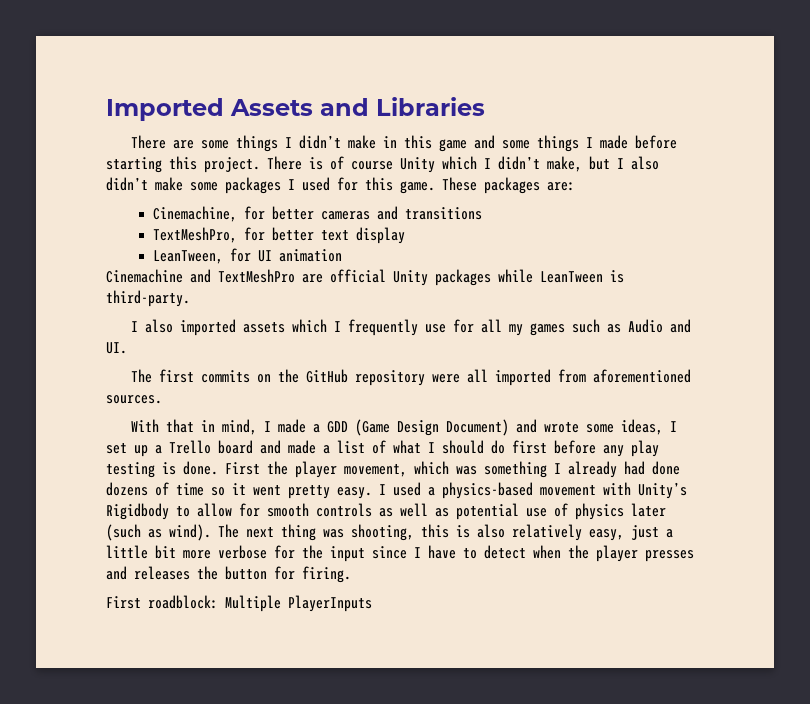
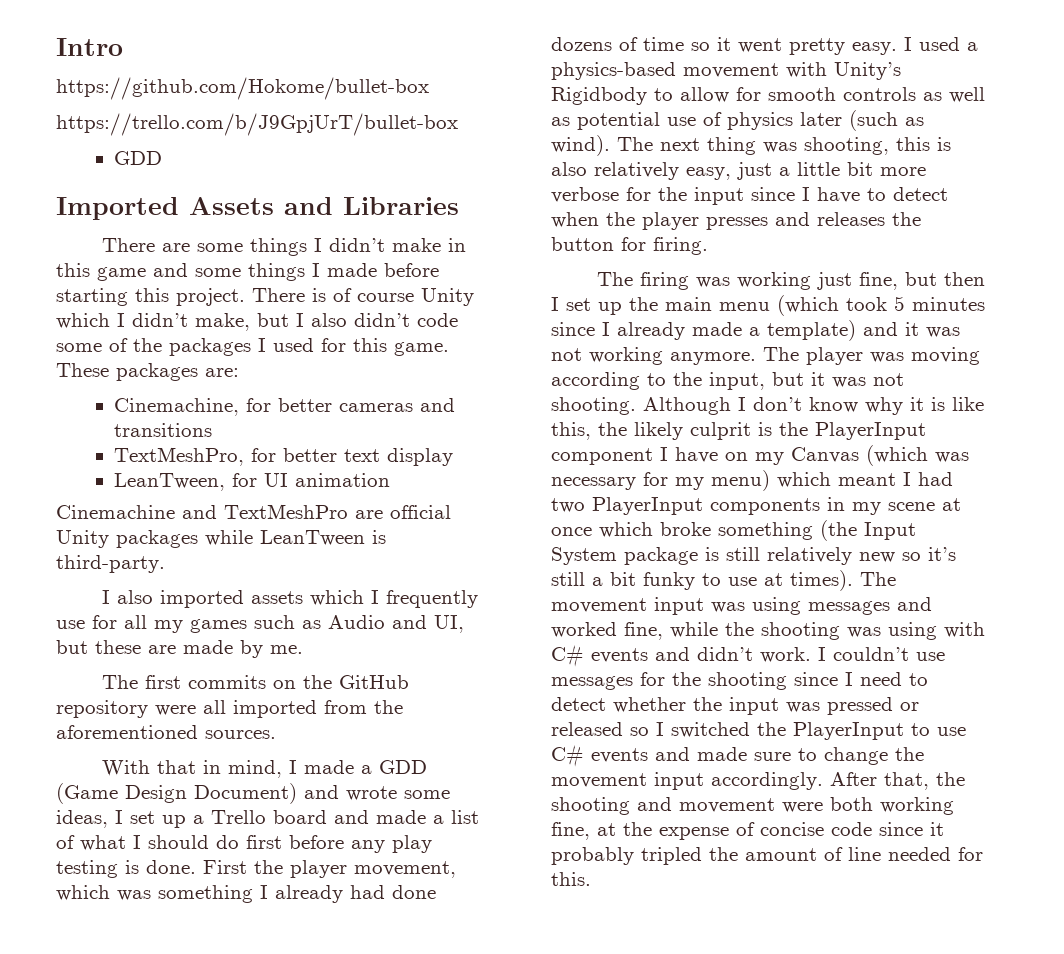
(106, 109) none -> [56,38,123,56] [56,77,429,100] [56,113,458,136] [114,151,163,165] Intro // https://github.com/Hokome/bullet-box // https://trello.com/b/J9GpjUrT/bullet-box // GDD //
[155,177,218,191] make some -> [417,313,458,327] [56,338,162,352] code some of the
[106,342,127,354] UI. -> [434,615,464,633] [56,640,303,658] UI, but these are made by me.
(587, 376) none -> [374,700,403,714] the
[106,595,372,612] First roadblock: Multiple PlayerInputs -> [597,272,986,290] [551,295,985,316] [551,320,960,341] [551,347,980,365] [551,372,904,390] [551,397,984,415] [551,422,926,440] [551,445,969,466] [551,470,953,491] [551,497,961,515] [551,520,916,541] [551,547,956,565] [551,570,896,591] [551,597,932,615] [551,622,985,640] [551,644,945,667] [551,672,928,690] [551,697,919,715] [551,722,966,740] [551,744,924,767] [551,772,965,790] [551,797,954,815] [551,822,944,840] [551,847,983,865] [551,872,591,886] The firing was working just fine, but then I set up the main menu (which took 5 minutes since I already made a template) and it was not working anymore. The player was moving according to the input, but it was not shooting. Although I don’t know why it is like this, the likely culprit is the PlayerInput component I have on my Canvas (which was necessary for my menu) which meant I had two PlayerInput components in my scene at once which broke something (the Input System package is still relatively new so it’s still a bit funky to use at times). The movement input was using messages and worked fine, while the shooting was using with C# events and didn’t work. I couldn’t use messages for the shooting since I need to detect whether the input was pressed or released so I switched the PlayerInput to use C# events and made sure to change the movement input accordingly. After that, the shooting and movement were both working fine, at the expense of concise code since it probably tripled the amount of line needed for this.

